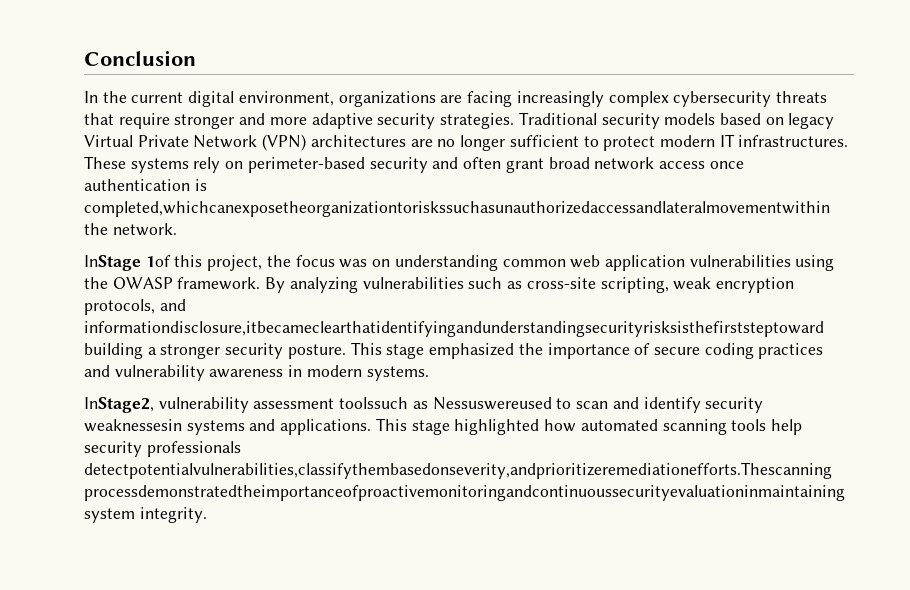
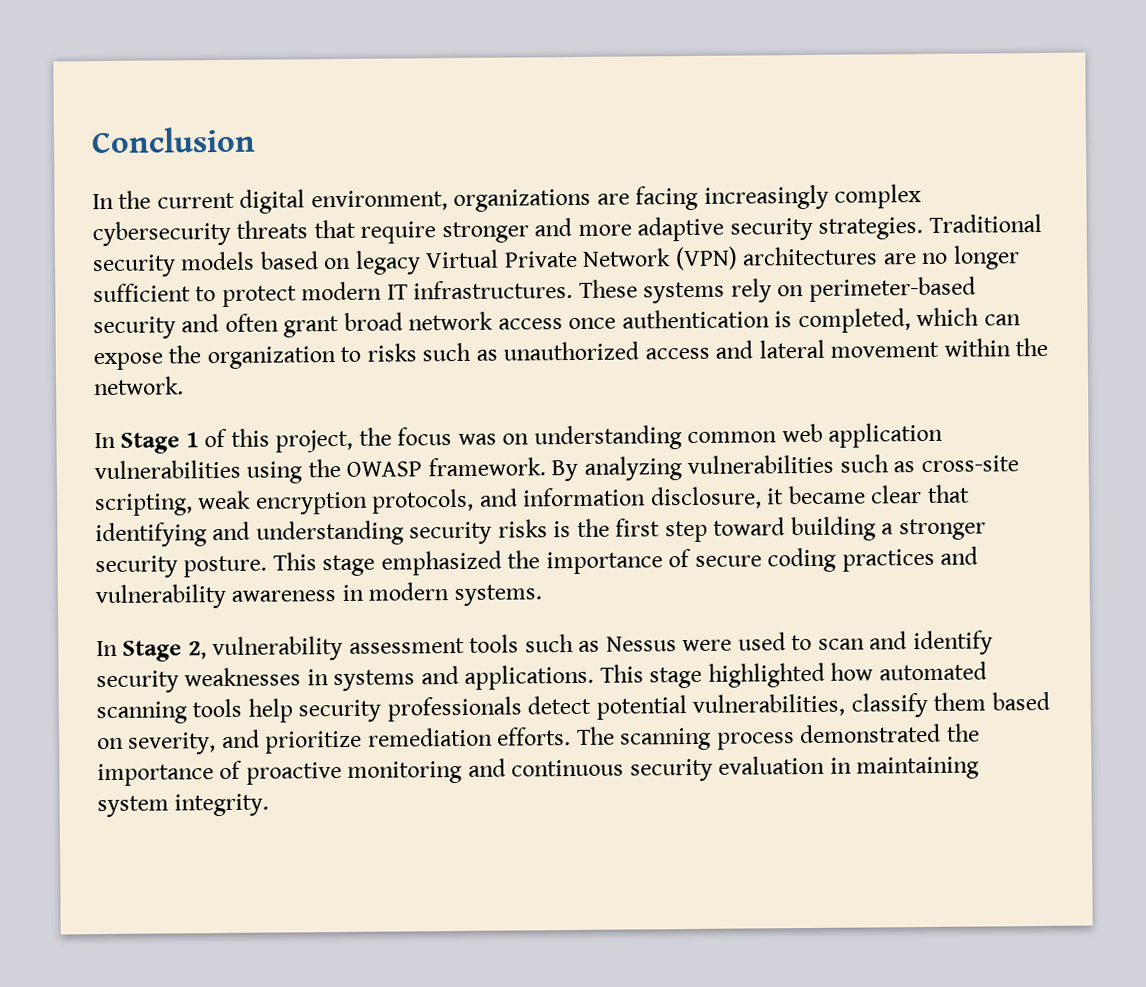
[84,201,830,217] [84,223,177,236] [84,255,171,271] completed,whichcanexposetheorganizationtoriskssuchasunauthorizedaccessandlateralmovementwithin the network. // InStage 1of -> [797,307,1021,334] [93,337,1049,371] [93,376,184,396] [94,428,228,454] completed, which can expose the organization to risks such as unauthorized access and lateral movement within the network. // In Stage 1 of
[84,321,824,337] informationdisclosure,itbecameclearthatidentifyingandunderstandingsecurityrisksisthefirststeptoward -> [522,484,970,510] [95,517,786,548] information disclosure, it became clear that identifying and understanding security risks is the first step toward
[84,397,552,413] InStage2, vulnerability assessment toolssuch as Nessuswereused -> [96,632,786,662] In Stage 2, vulnerability assessment tools such as Nessus were used
[84,419,182,432] weaknessesin -> [184,667,329,687] weaknesses in
[84,462,832,479] [84,485,845,501] detectpotentialvulnerabilities,classifythembasedonseverity,andprioritizeremediationefforts.Thescanning processdemonstratedtheimportanceofproactivemonitoringandcontinuoussecurityevaluationinmaintaining -> [527,691,1050,720] [97,723,980,755] [97,755,980,787] detect potential vulnerabilities, classify them based on severity, and prioritize remediation efforts. The scanning process demonstrated the importance of proactive monitoring and continuous security evaluation in maintaining

